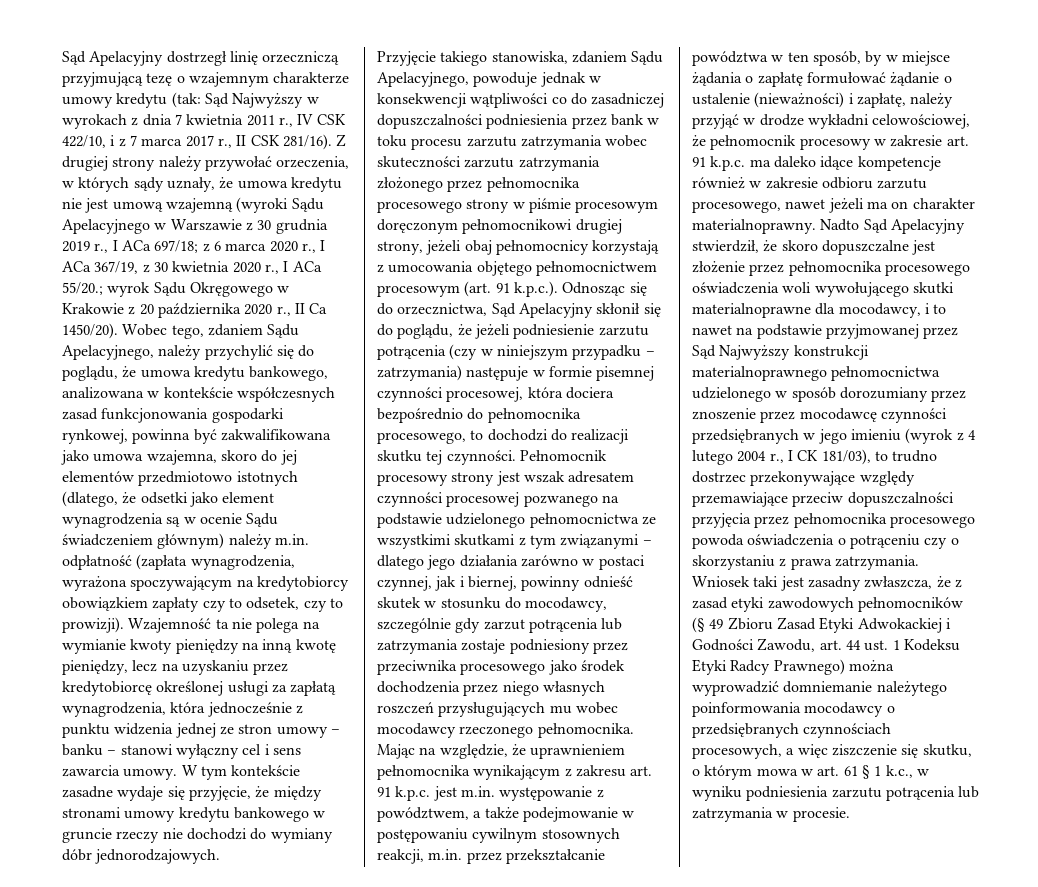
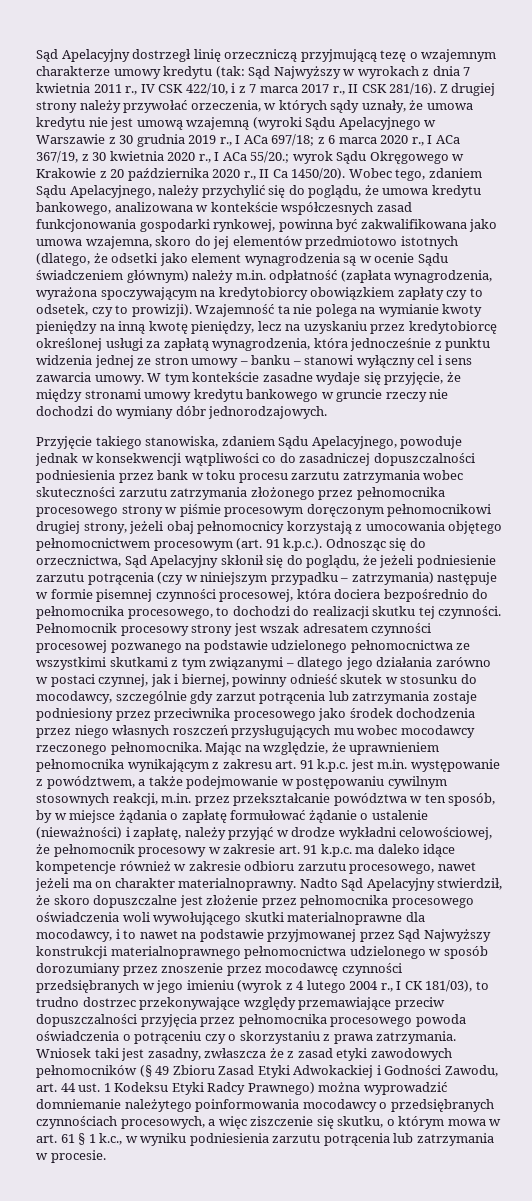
[807,576,933,591] zasadny zwłaszcza, -> [147,1048,267,1061] zasadny, zwłaszcza

